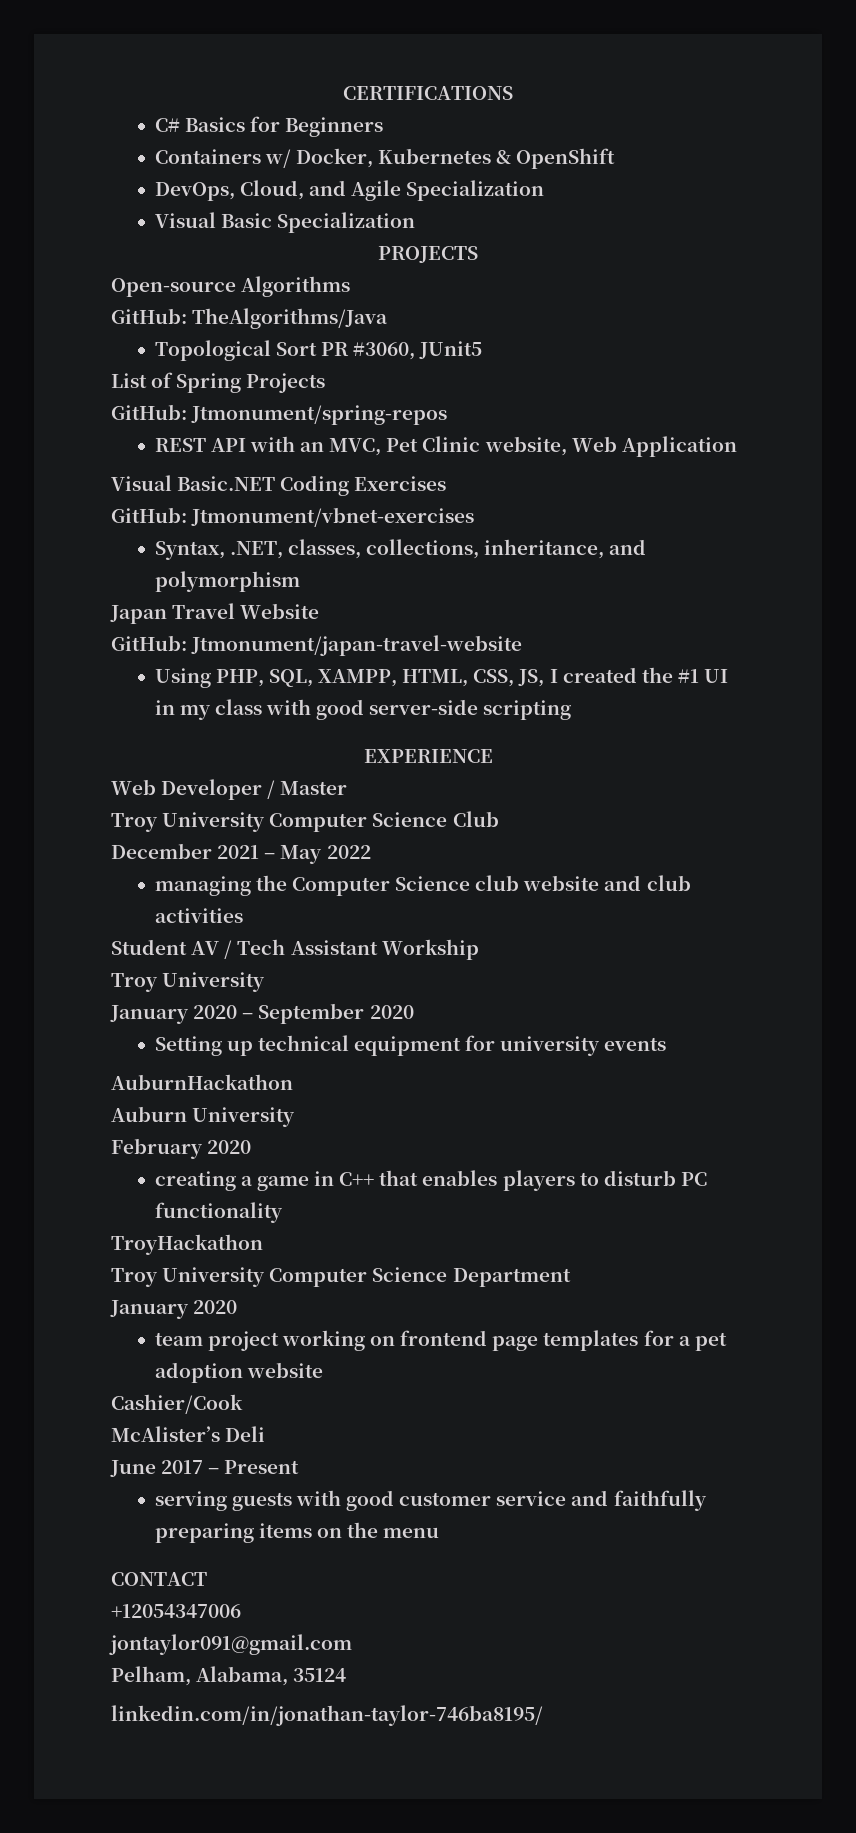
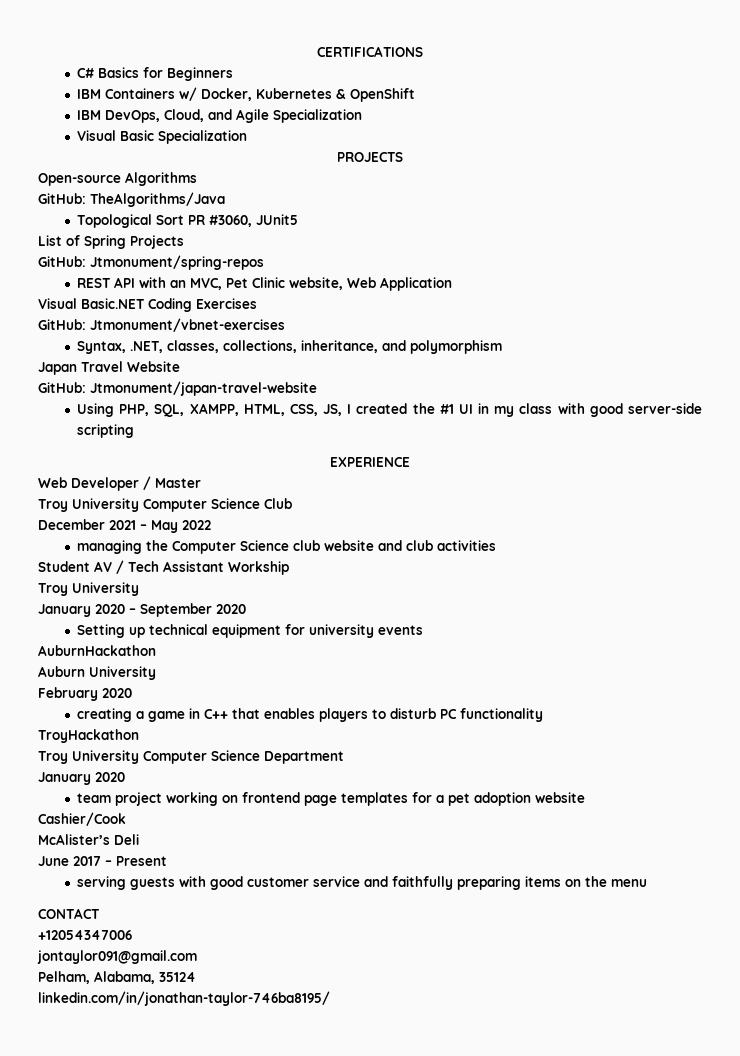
(384, 127) none -> [76,89,101,99] IBM
(616, 158) none -> [76,110,101,120] IBM

